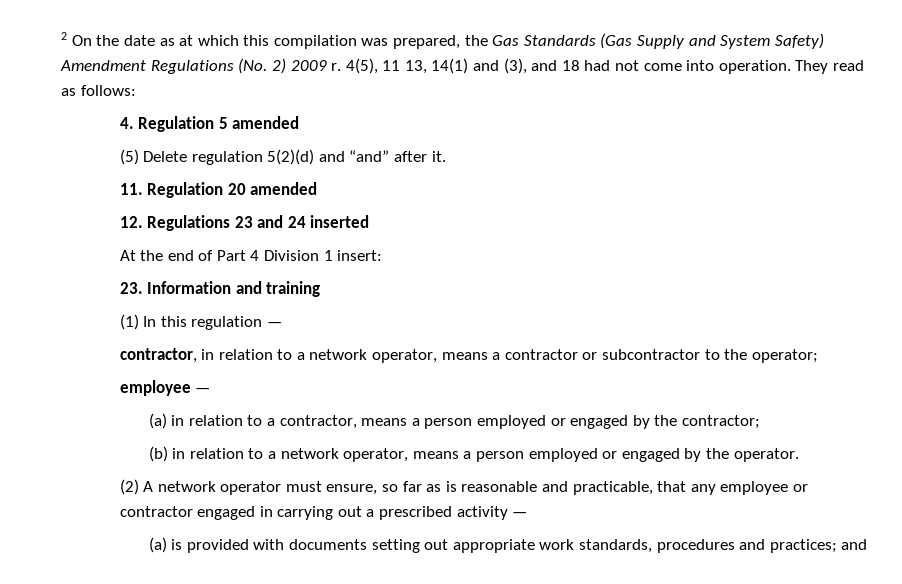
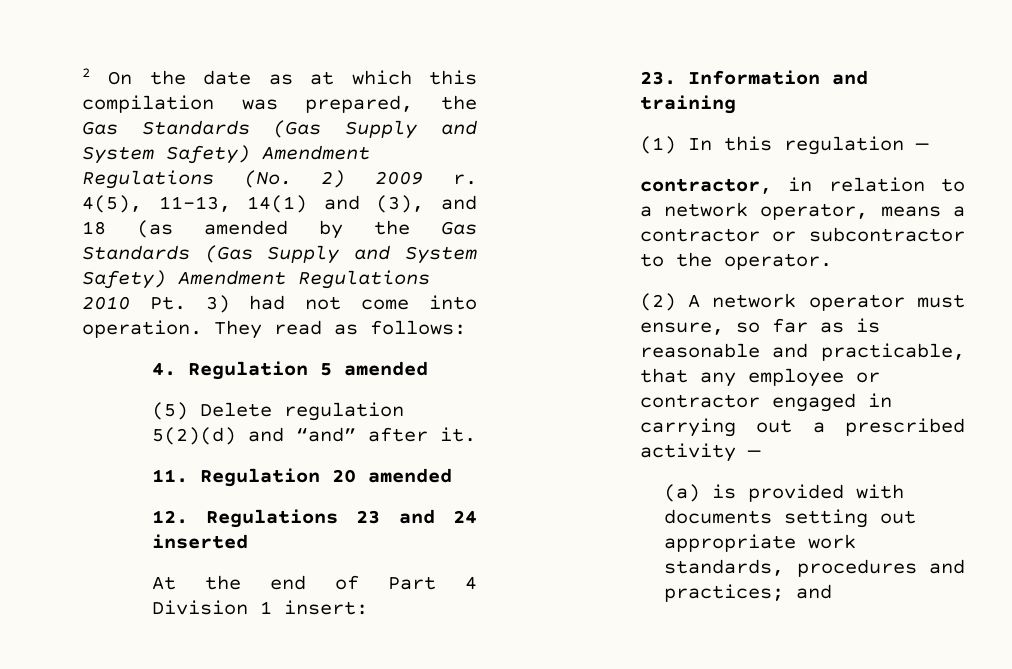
[382,60,427,74] 11 13, -> [158,196,231,212] 11-13,
(580, 65) none -> [136,220,477,239] [81,245,478,264] [81,270,430,289] [81,295,230,313] (as amended by the Gas Standards (Gas Supply and System Safety) Amendment Regulations 2010 Pt. 3)
[751,349,818,363] [119,380,211,396] [148,413,760,429] [148,446,729,462] operator; // employee — // (a) in relation to a contractor, means a person employed or engaged by the contractor; // (b) in relation to a network operator, means a person employed or engaged by the -> (712, 259) none

